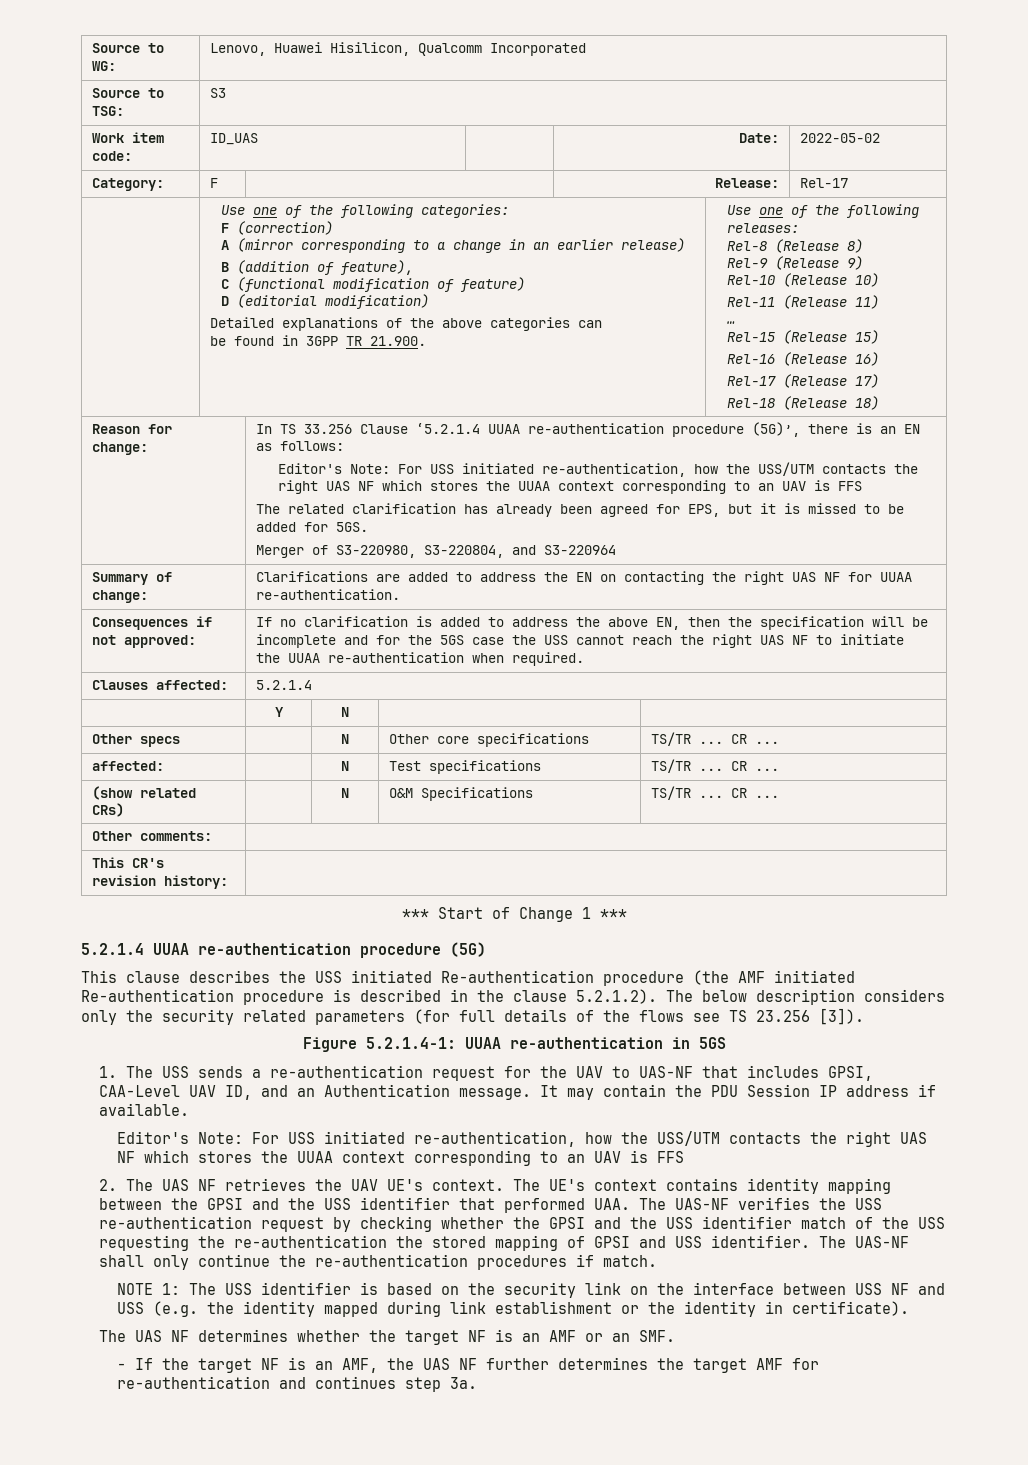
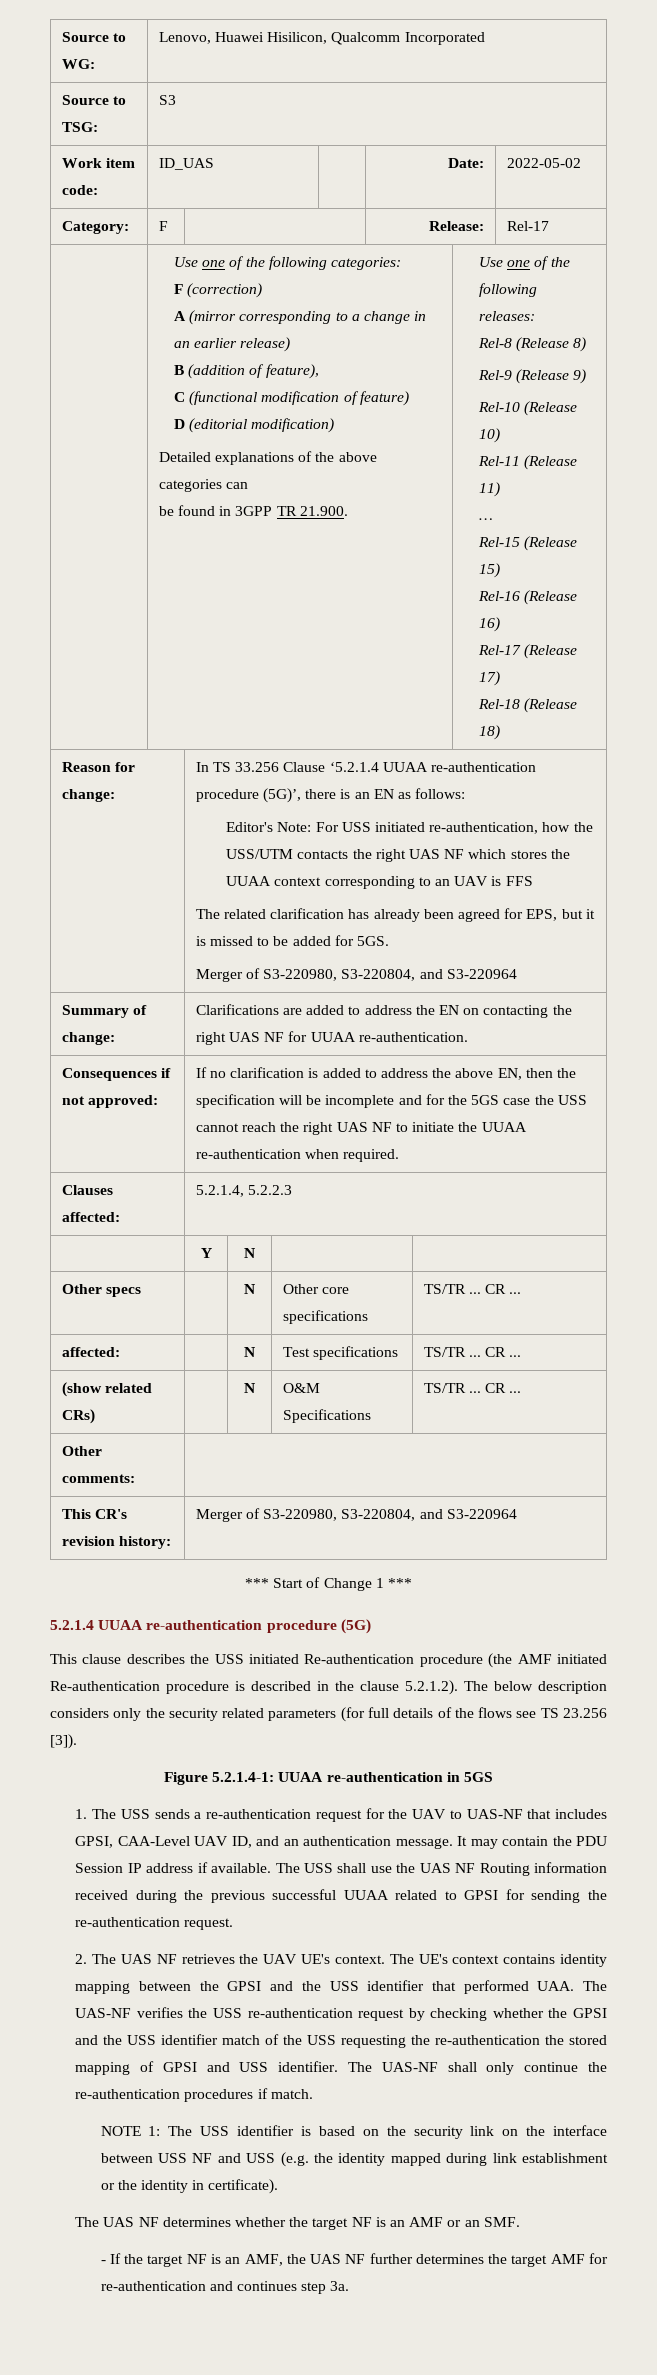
[256,680,313,690] 5.2.1.4 -> [195,1185,293,1197] 5.2.1.4, 5.2.2.3
(229, 882) none -> [195,1508,517,1522] Merger of S3-220980, S3-220804, and S3-220964
[323,1084,450,1097] Authentication -> [303,1836,392,1846] authentication
[116,1131,927,1147] [116,1150,684,1166] // Editor's Note: For USS initiated re-authentication, how the USS/UTM contacts the right UAS NF which stores the UUAA context corresponding to an UAV is FFS -> [275,1862,607,1876] [75,1889,607,1903] [75,1917,234,1930] The USS shall use the UAS NF Routing information received during the previous successful UUAA related to GPSI for sending the re-authentication request.

